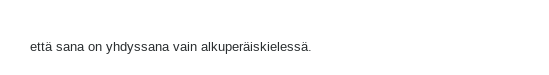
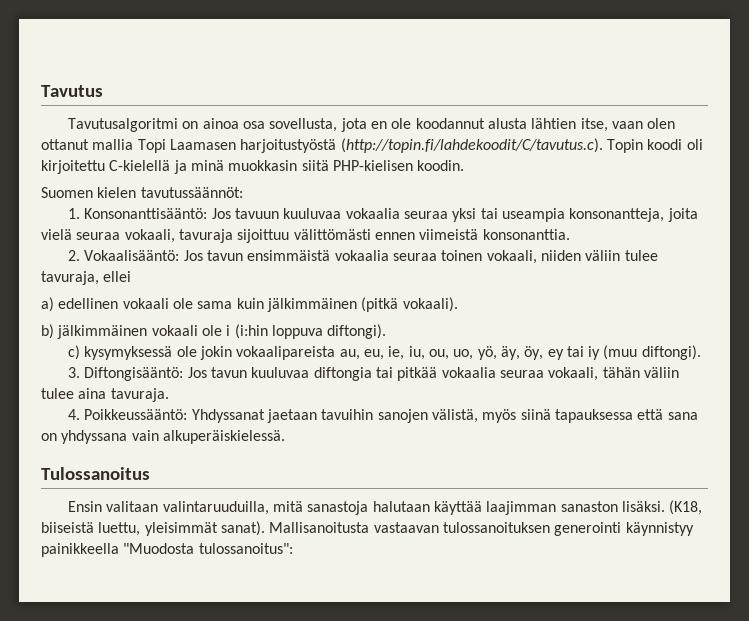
(30, 46) none -> [41,85,103,97] [68,118,676,132] [41,138,703,153] [41,160,465,174] [41,187,243,198] [68,208,698,222] [41,229,570,243] [68,250,658,264] [41,271,132,285] [41,297,458,312] [41,324,387,339] [68,345,701,360] [68,367,679,381] [41,388,169,402] [68,409,633,423] Tavutus // Tavutusalgoritmi on ainoa osa sovellusta, jota en ole koodannut alusta lähtien itse, vaan olen ottanut mallia Topi Laamasen harjoitustyöstä (http://topin.fi/lahdekoodit/C/tavutus.c). Topin koodi oli kirjoitettu C-kielellä ja minä muokkasin siitä PHP-kielisen koodin. // Suomen kielen tavutussäännöt: // 1. Konsonanttisääntö: Jos tavuun kuuluvaa vokaalia seuraa yksi tai useampia konsonantteja, joita vielä seuraa vokaali, tavuraja sijoittuu välittömästi ennen viimeistä konsonanttia. // 2. Vokaalisääntö: Jos tavun ensimmäistä vokaalia seuraa toinen vokaali, niiden väliin tulee tavuraja, ellei // a) edellinen vokaali ole sama kuin jälkimmäinen (pitkä vokaali). // b) jälkimmäinen vokaali ole i (i:hin loppuva diftongi). // c) kysymyksessä ole jokin vokaalipareista au, eu, ie, iu, ou, uo, yö, äy, öy, ey tai iy (muu diftongi). // 3. Diftongisääntö: Jos tavun kuuluvaa diftongia tai pitkää vokaalia seuraa vokaali, tähän väliin tulee aina tavuraja. // 4. Poikkeussääntö: Yhdyssanat jaetaan tavuihin sanojen välistä, myös siinä tapauksessa
(312, 48) none -> [41,467,150,480] [68,500,703,515] [41,521,694,536] [41,543,293,557] // Tulossanoitus // Ensin valitaan valintaruuduilla, mitä sanastoja halutaan käyttää laajimman sanaston lisäksi. (K18, biiseistä luettu, yleisimmät sanat). Mallisanoitusta vastaavan tulossanoituksen generointi käynnistyy painikkeella "Muodosta tulossanoitus":

